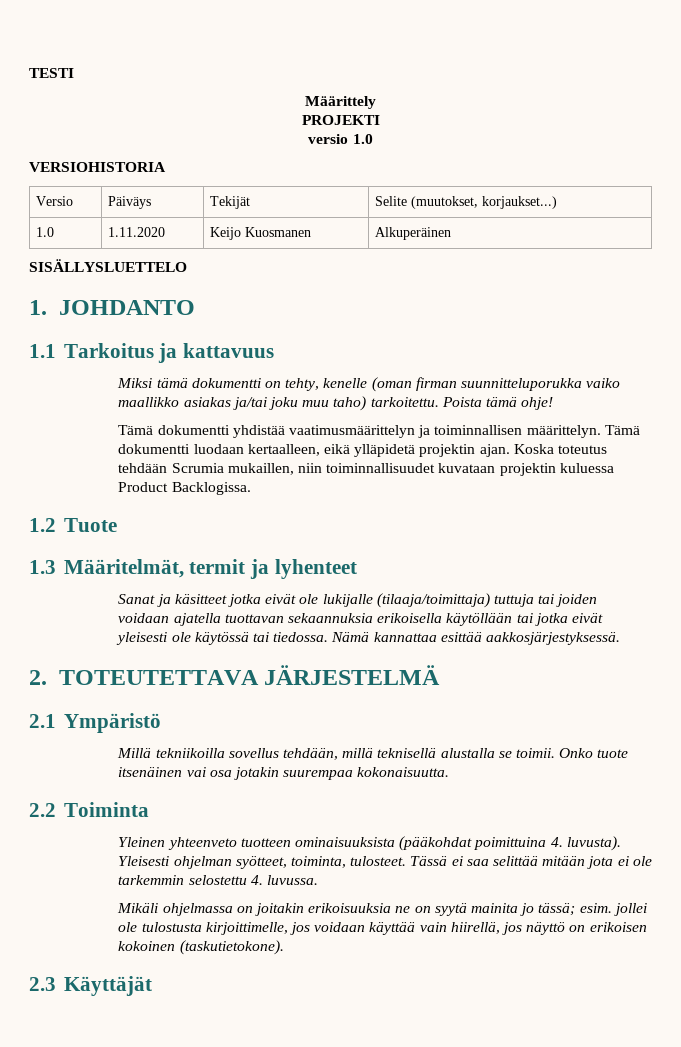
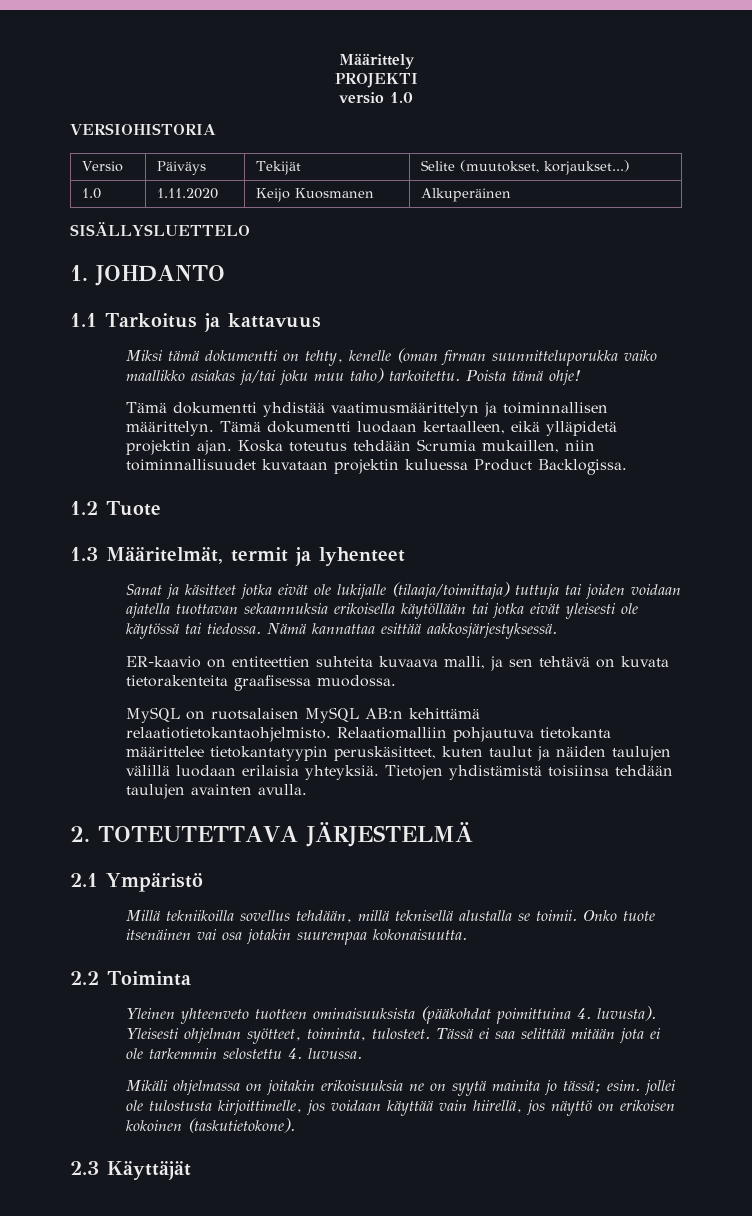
[29,68,74,78] TESTI // -> (338, 61) none
(620, 638) none -> [126,656,670,671] [126,675,397,691] [126,707,481,723] [126,727,612,742] [126,746,672,761] [126,765,674,780] [126,784,308,799] // ER-kaavio on entiteettien suhteita kuvaava malli, ja sen tehtävä on kuvata tietorakenteita graafisessa muodossa. // MySQL on ruotsalaisen MySQL AB:n kehittämä relaatiotietokantaohjelmisto. Relaatiomalliin pohjautuva tietokanta määrittelee tietokantatyypin peruskäsitteet, kuten taulut ja näiden taulujen välillä luodaan erilaisia yhteyksiä. Tietojen yhdistämistä toisiinsa tehdään taulujen avainten avulla.

